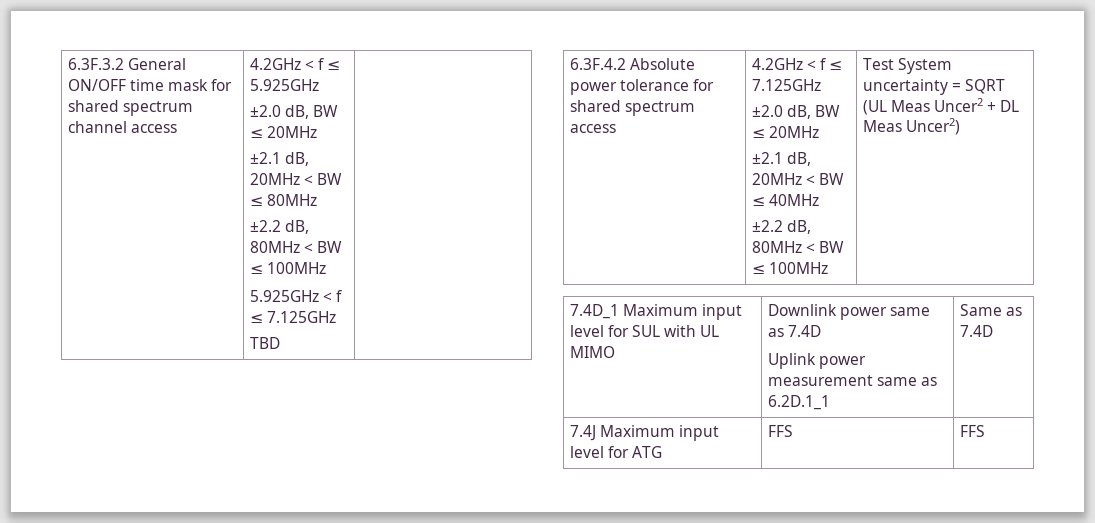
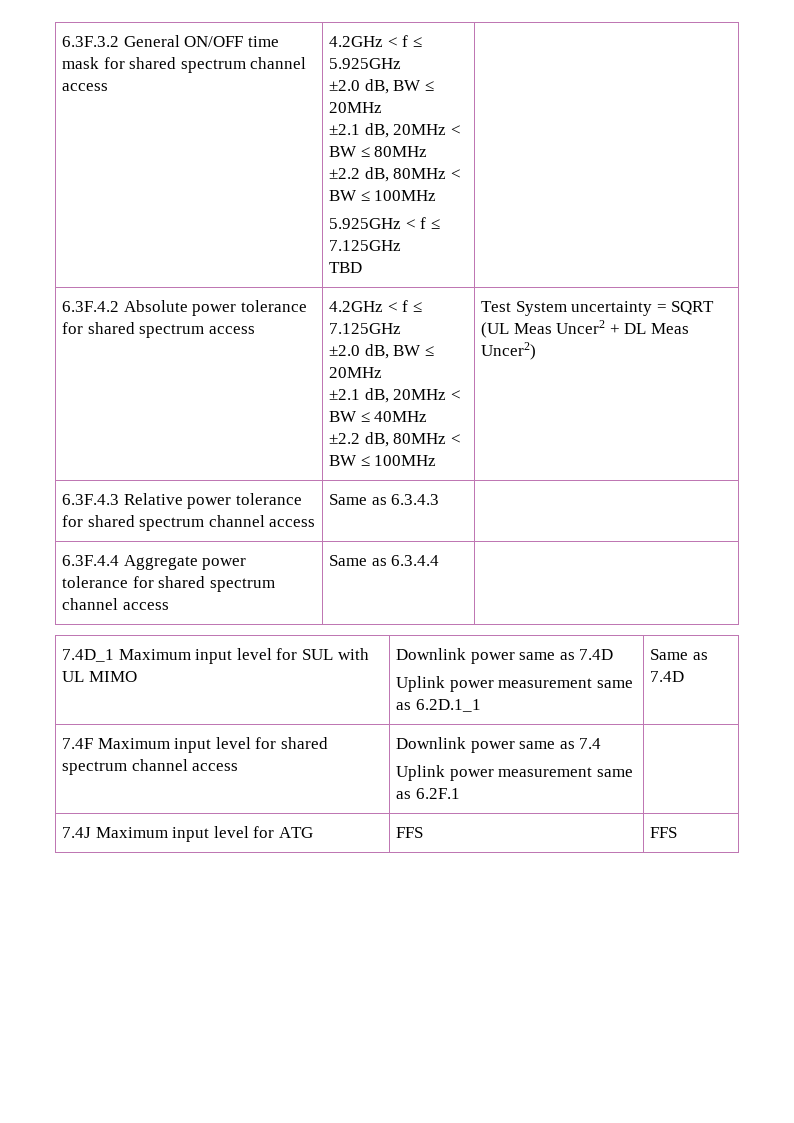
(960, 126) none -> [62,493,302,509] [62,515,316,531] [329,494,440,505] [62,555,247,570] [62,576,275,592] [62,598,169,610] [329,555,440,566] // 6.3F.4.3 Relative power tolerance for shared spectrum channel access | Same as 6.3.4.3 | // 6.3F.4.4 Aggregate power tolerance for shared spectrum channel access | Same as 6.3.4.4 |
(993, 331) none -> [62,737,329,753] [62,759,239,775] [396,737,602,753] [396,765,633,781] [396,788,460,799] // 7.4F Maximum input level for shared spectrum channel access | Downlink power same as 7.4 // Uplink power measurement same as 6.2F.1 |

